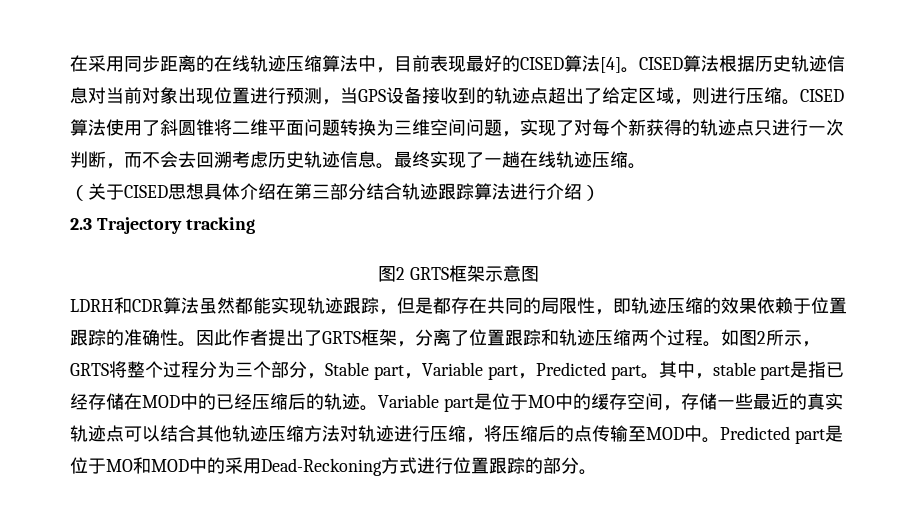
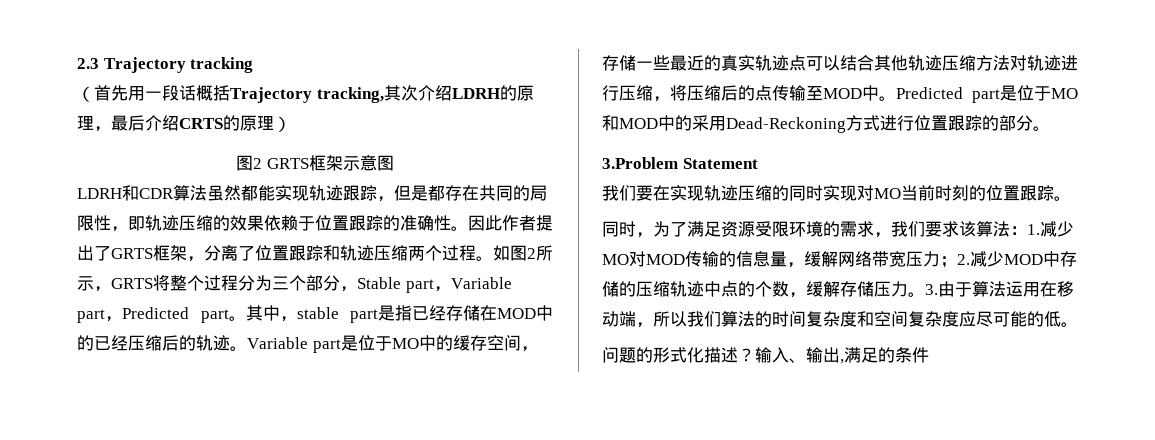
[70,55,845,73] [70,87,844,105] [70,119,844,137] [70,151,646,169] [70,183,600,201] [70,217,255,234] 在采用同步距离的在线轨迹压缩算法中，目前表现最好的CISED算法[4]。CISED算法根据历史轨迹信息对当前对象出现位置进行预测，当GPS设备接收到的轨迹点超出了给定区域，则进行压缩。CISED算法使用了斜圆锥将二维平面问题转换为三维空间问题，实现了对每个新获得的轨迹点只进行一次判断，而不会去回溯考虑历史轨迹信息。最终实现了一趟在线轨迹压缩。 // （关于CISED思想具体介绍在第三部分结合轨迹跟踪算法进行介绍） // 2.3 Trajectory tracking -> [77,57,254,73] [77,85,534,103] [77,115,291,132] 2.3 Trajectory tracking // （首先用一段话概括Trajectory tracking,其次介绍LDRH的原理，最后介绍CRTS的原理）
(597, 472) none -> [602,157,758,169] [602,185,1071,201] [602,221,1074,238] [602,251,1077,268] [602,281,1074,298] [602,311,1078,328] [602,347,929,364] // 3.Problem Statement // 我们要在实现轨迹压缩的同时实现对MO当前时刻的位置跟踪。 // 同时，为了满足资源受限环境的需求，我们要求该算法：1.减少MO对MOD传输的信息量，缓解网络带宽压力；2.减少MOD中存储的压缩轨迹中点的个数，缓解存储压力。3.由于算法运用在移动端，所以我们算法的时间复杂度和空间复杂度应尽可能的低。 // 问题的形式化描述？输入、输出,满足的条件

